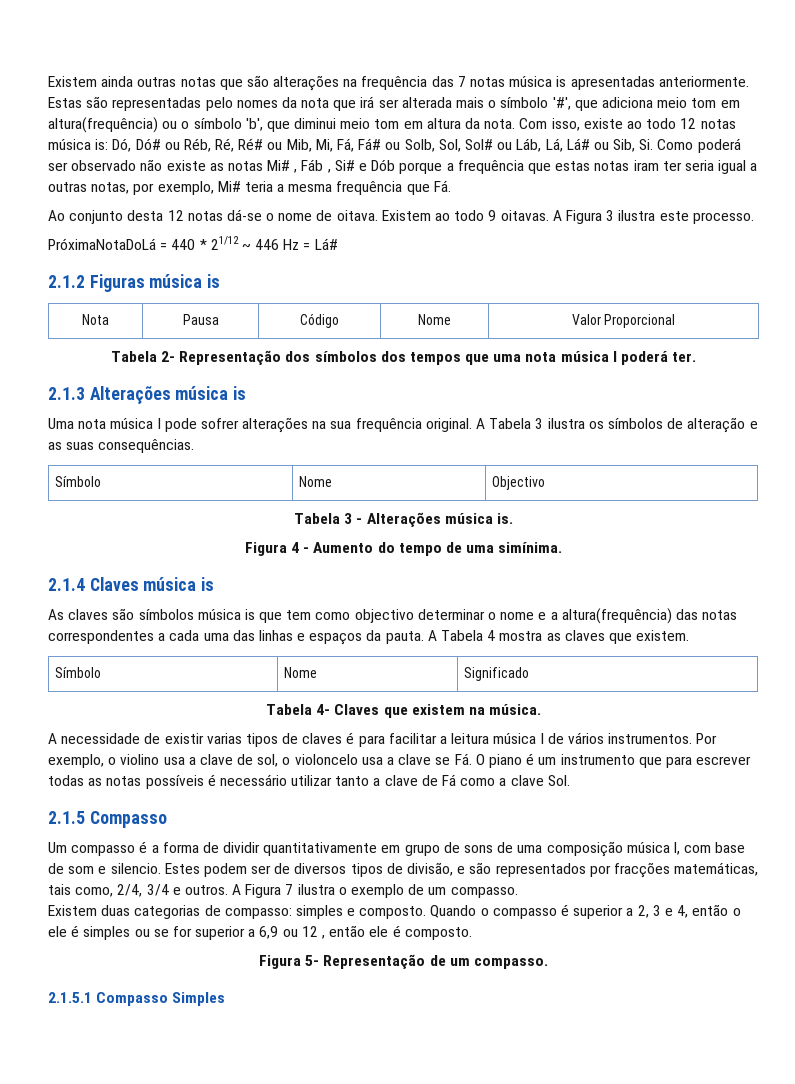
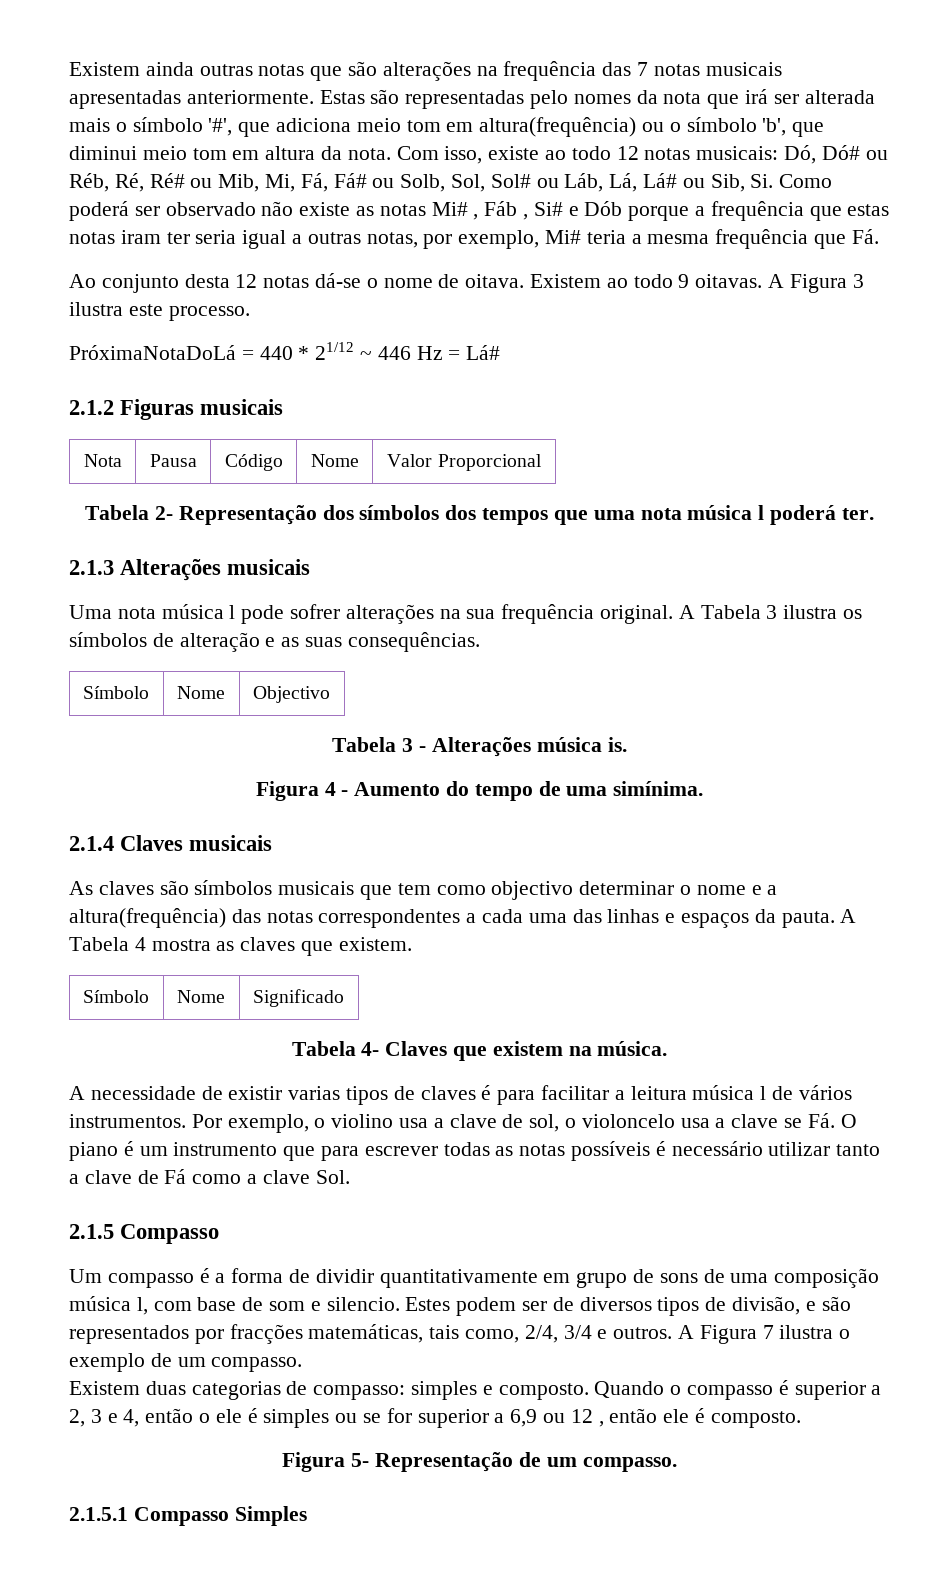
[509,76,567,87] música is -> [705,62,782,76] musicais
[48,139,109,150] música is: -> [696,146,779,160] musicais:
[149,274,221,288] música is -> [200,399,284,415] musicais
[175,386,247,400] música is -> [227,559,311,575] musicais
[143,577,215,591] música is -> [189,835,273,851] musicais
[197,609,255,620] música is -> [278,881,355,895] musicais

